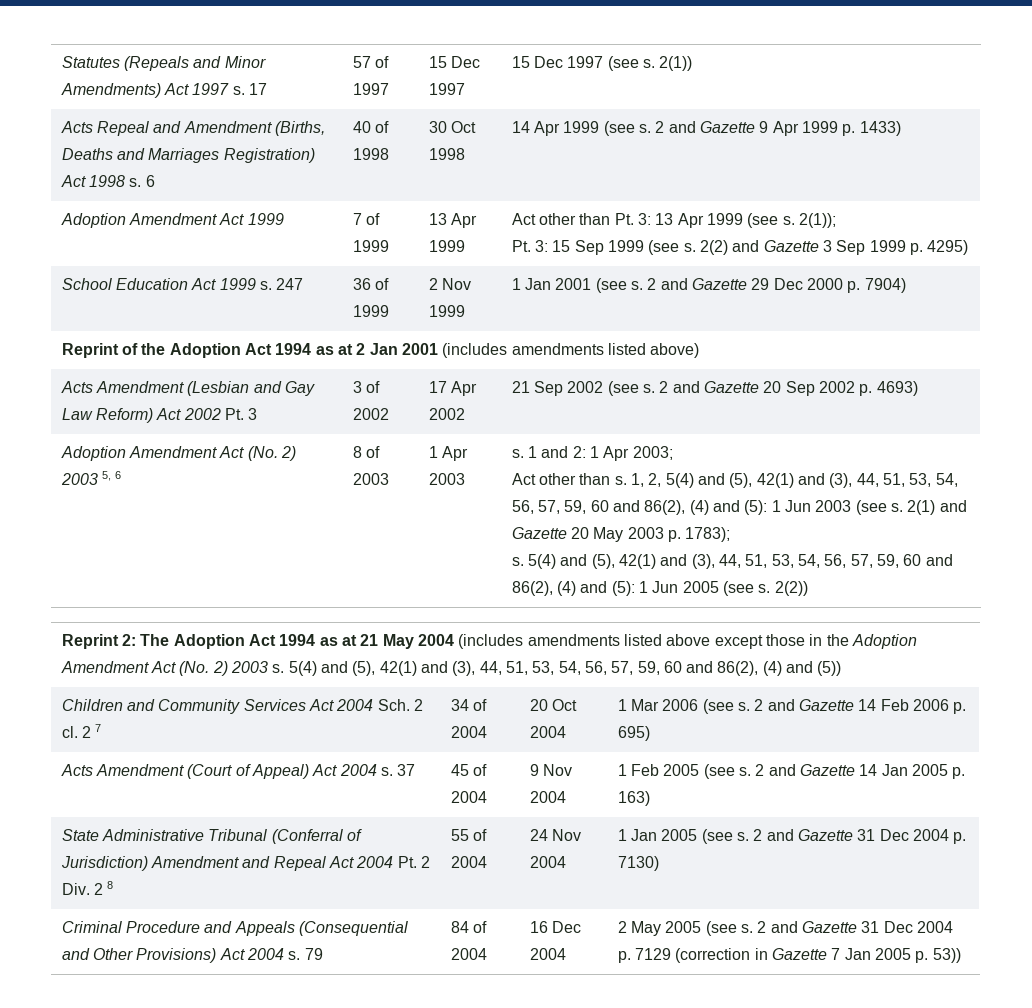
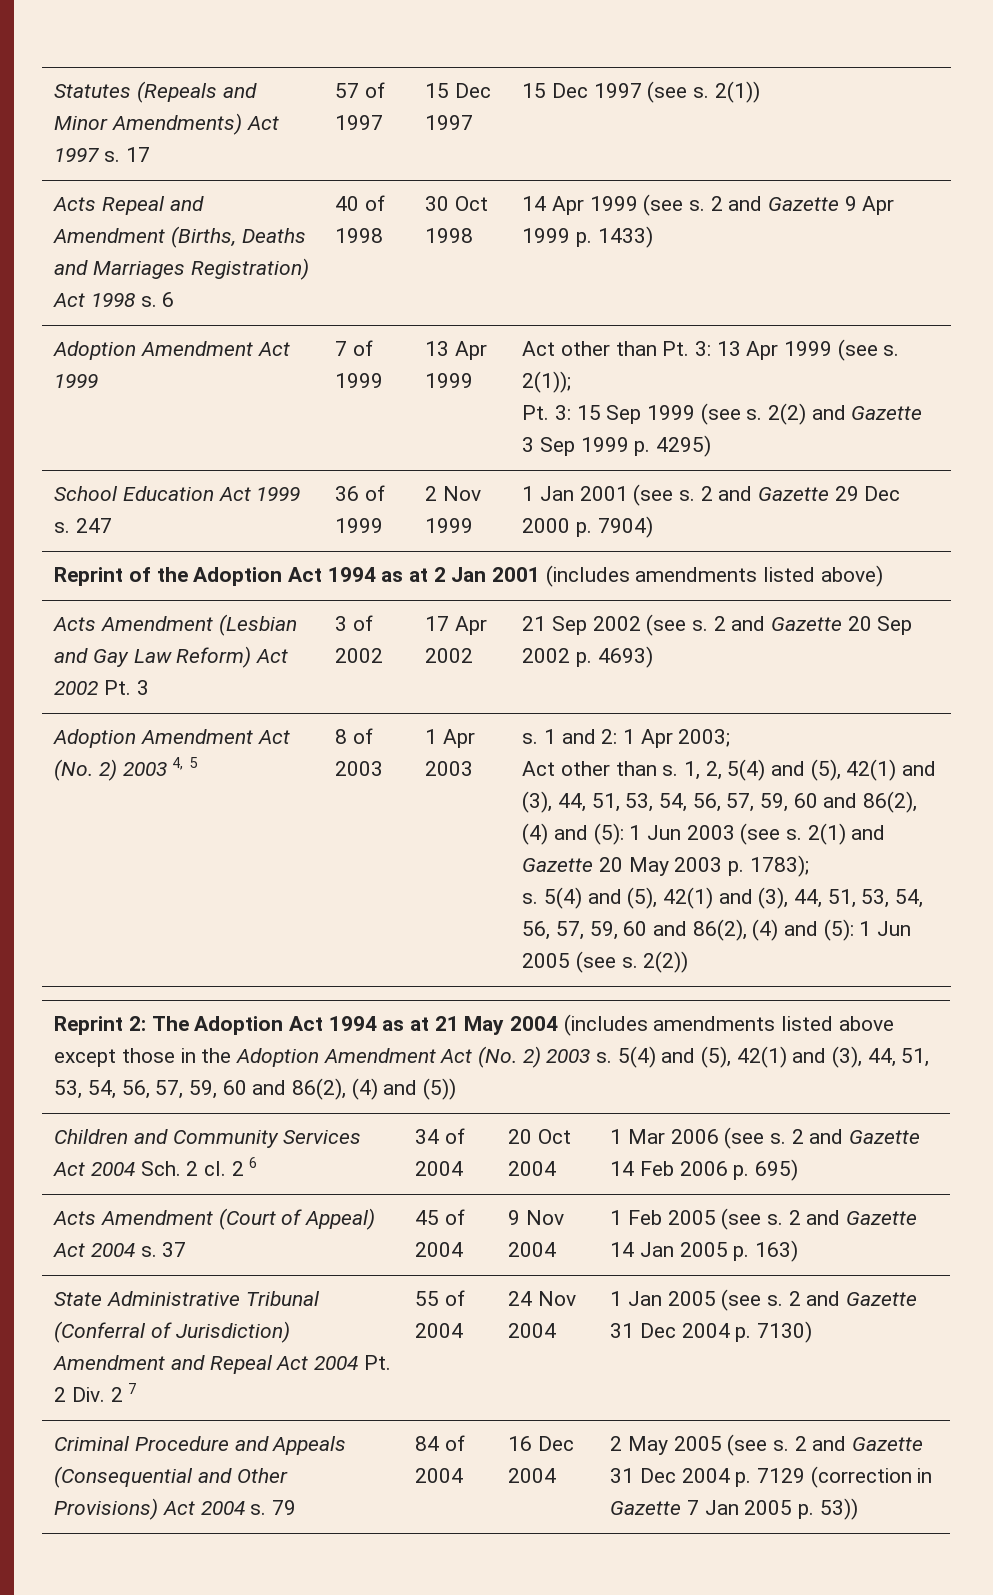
[102,471,122,481] 5, 6 -> [172,757,198,770] 4, 5
[95,724,102,732] 7 -> [249,1157,258,1168] 6
[107,881,114,889] 8 -> [128,1383,137,1394] 7

